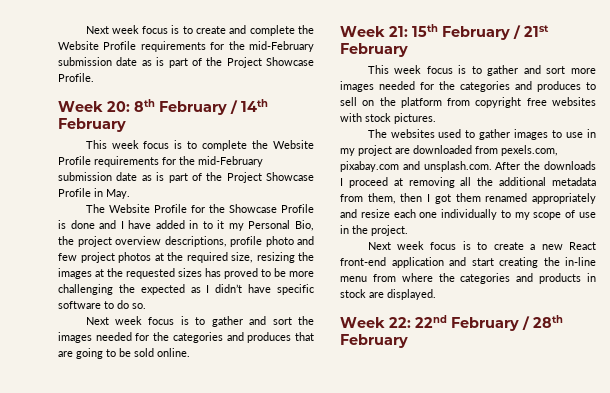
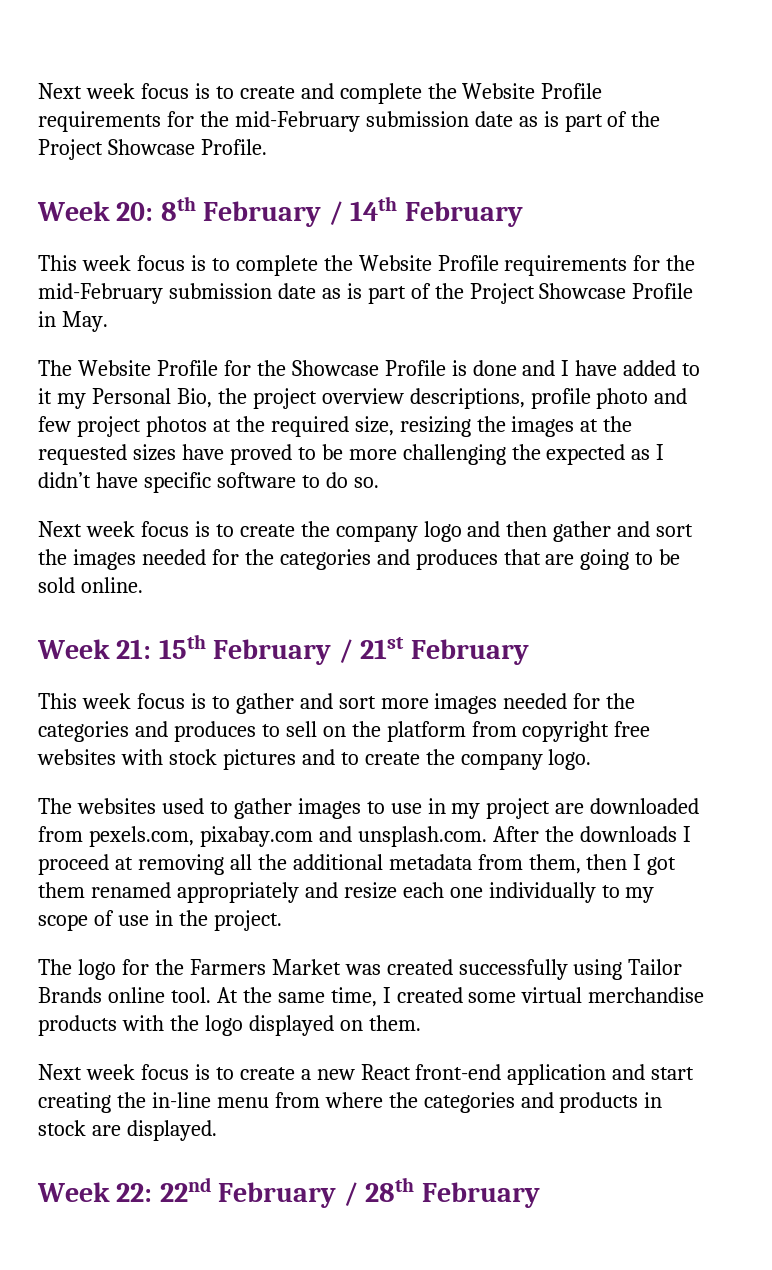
[189,220,199,229] in -> (677, 368) none
[205,268,221,277] has -> [181,444,224,460] have
(206, 321) none -> [239,521,548,542] create the company logo and then
[394,113,436,124] pictures. -> [222,749,592,770] pictures and to create the company logo.
(408, 230) none -> [38,959,683,980] [38,987,705,1007] [38,1015,421,1036] // The logo for the Farmers Market was created successfully using Tailor Brands online tool. At the same time, I created some virtual merchandise products with the logo displayed on them.

